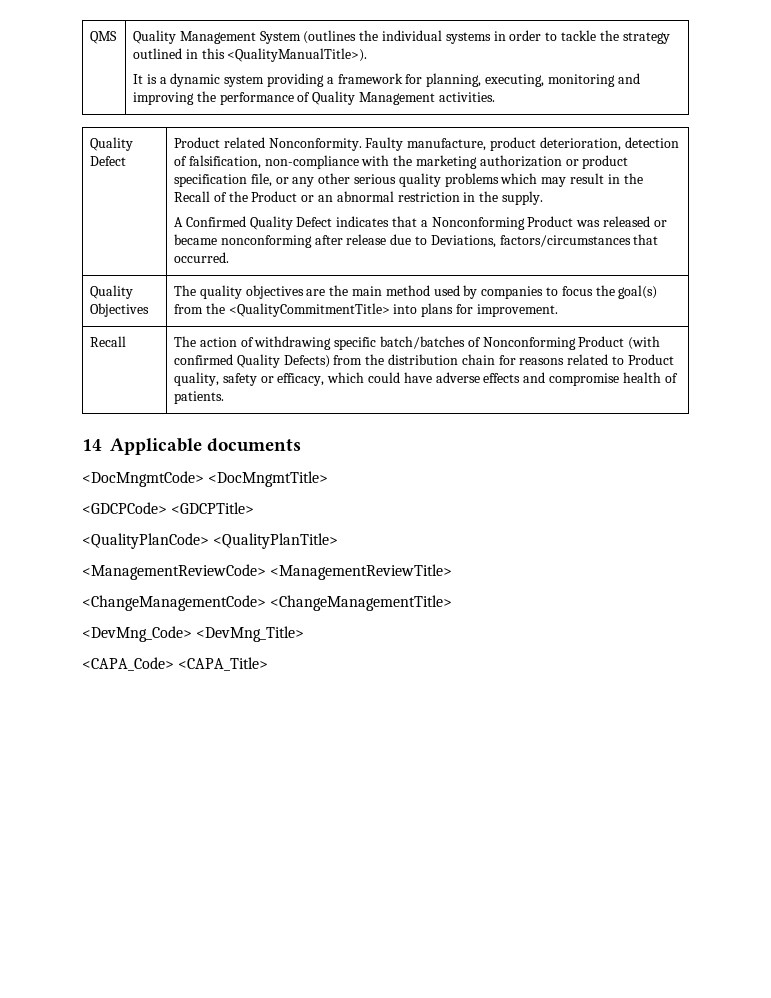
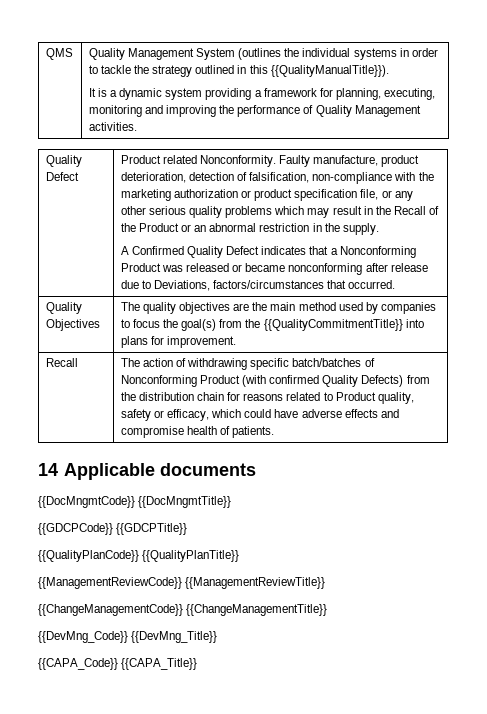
[227,48,368,62] <QualityManualTitle>). -> [270,65,389,77] {{QualityManualTitle}}).
[228,303,390,317] <QualityCommitmentTitle> -> [263,319,403,331] {{QualityCommitmentTitle}}
[82,471,329,487] [82,502,255,514] [82,533,339,549] [82,564,453,580] [82,595,453,611] [82,626,305,642] [82,657,269,671] <DocMngmtCode> <DocMngmtTitle> // <GDCPCode> <GDCPTitle> // <QualityPlanCode> <QualityPlanTitle> // <ManagementReviewCode> <ManagementReviewTitle> // <ChangeManagementCode> <ChangeManagementTitle> // <DevMng_Code> <DevMng_Title> // <CAPA_Code> <CAPA_Title> -> [38,496,232,508] [38,523,188,535] [38,550,240,562] [38,577,326,589] [38,604,328,616] [38,631,218,643] [38,658,198,670] {{DocMngmtCode}} {{DocMngmtTitle}} // {{GDCPCode}} {{GDCPTitle}} // {{QualityPlanCode}} {{QualityPlanTitle}} // {{ManagementReviewCode}} {{ManagementReviewTitle}} // {{ChangeManagementCode}} {{ChangeManagementTitle}} // {{DevMng_Code}} {{DevMng_Title}} // {{CAPA_Code}} {{CAPA_Title}}

